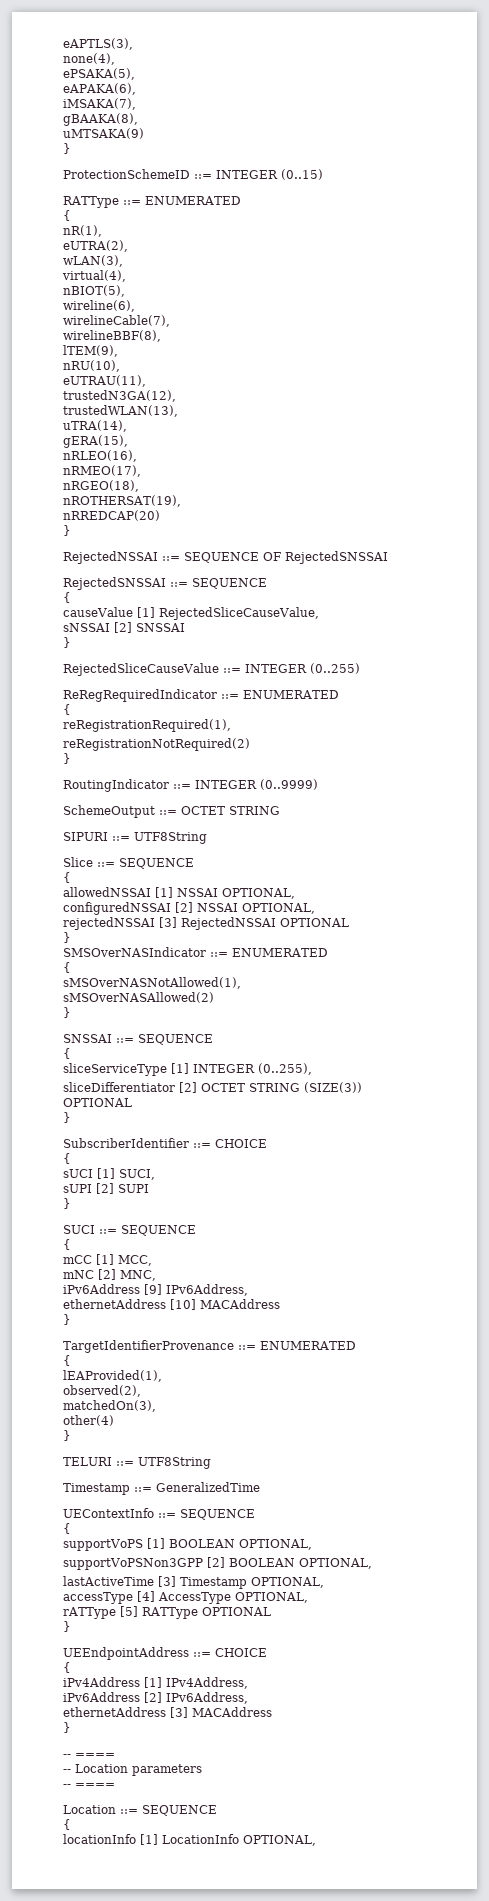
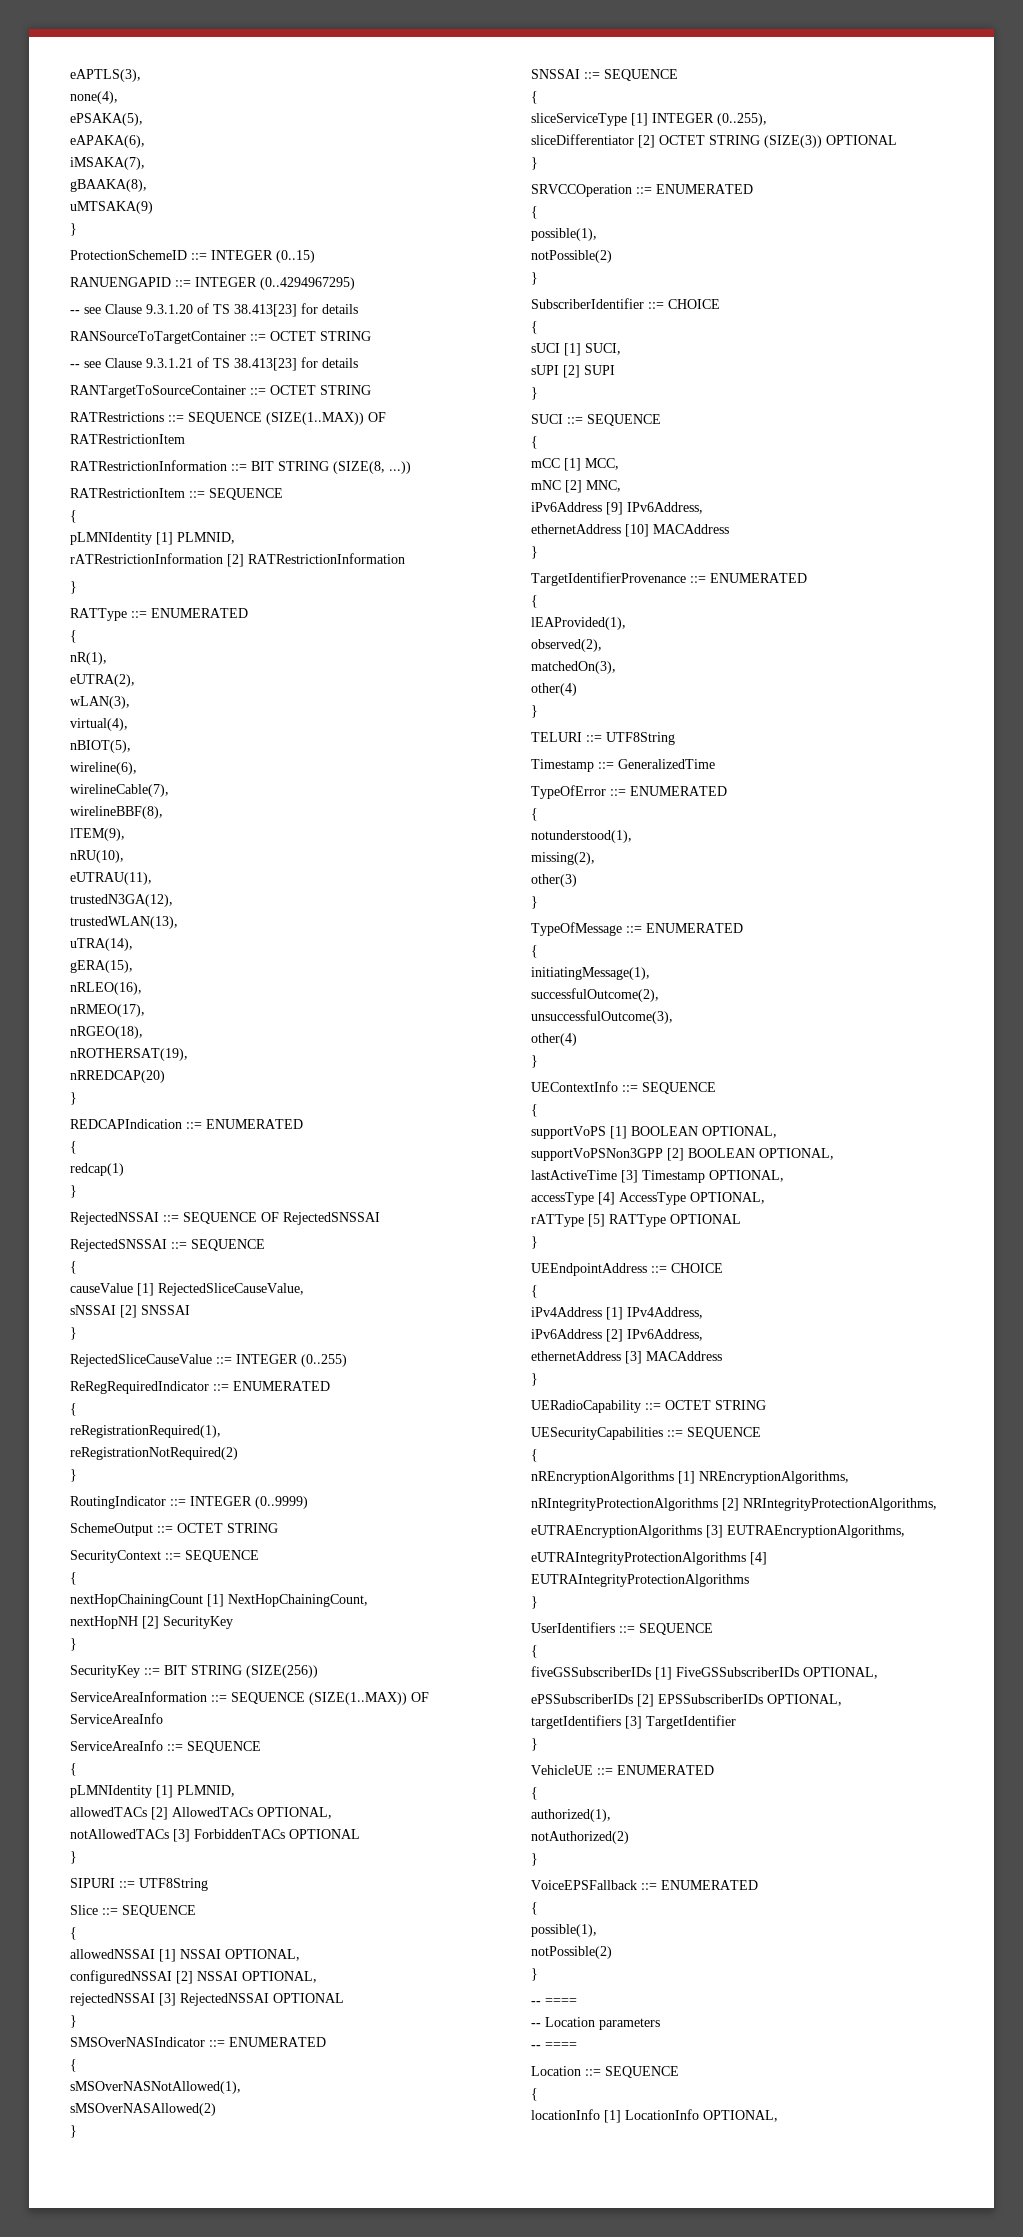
(323, 174) none -> [70,277,355,290] [70,303,358,317] [70,331,371,344] [70,357,358,371] [70,385,371,398] [70,412,386,425] [70,434,185,444] [70,460,411,474] [70,488,283,500] [70,510,77,523] [70,532,235,545] [70,553,405,567] [70,581,77,594] // RANUENGAPID ::= INTEGER (0..4294967295) // -- see Clause 9.3.1.20 of TS 38.413[23] for details // RANSourceToTargetContainer ::= OCTET STRING // -- see Clause 9.3.1.21 of TS 38.413[23] for details // RANTargetToSourceContainer ::= OCTET STRING // RATRestrictions ::= SEQUENCE (SIZE(1..MAX)) OF RATRestrictionItem // RATRestrictionInformation ::= BIT STRING (SIZE(8, ...)) // RATRestrictionItem ::= SEQUENCE // { // pLMNIdentity [1] PLMNID, // rATRestrictionInformation [2] RATRestrictionInformation // }
(71, 530) none -> [70,1119,303,1129] [70,1141,77,1154] [70,1163,124,1176] [70,1185,77,1198] // REDCAPIndication ::= ENUMERATED // { // redcap(1) // }
(280, 810) none -> [70,1550,259,1563] [70,1572,77,1585] [70,1594,368,1607] [70,1616,233,1629] [70,1638,77,1651] [70,1665,318,1678] [70,1691,429,1705] [70,1713,163,1724] [70,1740,261,1753] [70,1763,77,1776] [70,1785,235,1798] [70,1807,332,1820] [70,1829,360,1842] [70,1851,77,1864] // SecurityContext ::= SEQUENCE // { // nextHopChainingCount [1] NextHopChainingCount, // nextHopNH [2] SecurityKey // } // SecurityKey ::= BIT STRING (SIZE(256)) // ServiceAreaInformation ::= SEQUENCE (SIZE(1..MAX)) OF ServiceAreaInfo // ServiceAreaInfo ::= SEQUENCE // { // pLMNIdentity [1] PLMNID, // allowedTACs [2] AllowedTACs OPTIONAL, // notAllowedTACs [3] ForbiddenTACs OPTIONAL // }
(71, 1117) none -> [531,184,753,197] [531,206,538,219] [531,228,597,241] [531,250,612,263] [531,272,538,285] // SRVCCOperation ::= ENUMERATED // { // possible(1), // notPossible(2) // }
(260, 1487) none -> [531,785,727,799] [531,808,538,821] [531,830,632,843] [531,852,595,865] [531,874,577,887] [531,896,538,909] [531,922,743,936] [531,945,538,958] [531,967,650,980] [531,988,659,1002] [531,1010,673,1024] [531,1033,577,1046] [531,1055,538,1068] // TypeOfError ::= ENUMERATED // { // notunderstood(1), // missing(2), // other(3) // } // TypeOfMessage ::= ENUMERATED // { // initiatingMessage(1), // successfulOutcome(2), // unsuccessfulOutcome(3), // other(4) // }
(71, 1727) none -> [531,1400,766,1413] [531,1427,761,1440] [531,1449,538,1462] [531,1471,849,1484] [531,1498,937,1511] [531,1525,905,1538] [531,1552,767,1565] [531,1574,749,1587] [531,1596,538,1609] [531,1622,713,1635] [531,1645,538,1658] [531,1666,878,1680] [531,1694,842,1707] [531,1715,736,1729] [531,1738,538,1751] [531,1765,714,1775] [531,1787,538,1800] [531,1809,611,1822] [531,1831,629,1844] [531,1853,538,1866] [531,1880,758,1890] [531,1902,538,1915] [531,1924,597,1937] [531,1946,612,1959] [531,1968,538,1981] // UERadioCapability ::= OCTET STRING // UESecurityCapabilities ::= SEQUENCE // { // nREncryptionAlgorithms [1] NREncryptionAlgorithms, // nRIntegrityProtectionAlgorithms [2] NRIntegrityProtectionAlgorithms, // eUTRAEncryptionAlgorithms [3] EUTRAEncryptionAlgorithms, // eUTRAIntegrityProtectionAlgorithms [4] EUTRAIntegrityProtectionAlgorithms // } // UserIdentifiers ::= SEQUENCE // { // fiveGSSubscriberIDs [1] FiveGSSubscriberIDs OPTIONAL, // ePSSubscriberIDs [2] EPSSubscriberIDs OPTIONAL, // targetIdentifiers [3] TargetIdentifier // } // VehicleUE ::= ENUMERATED // { // authorized(1), // notAuthorized(2) // } // VoiceEPSFallback ::= ENUMERATED // { // possible(1), // notPossible(2) // }

